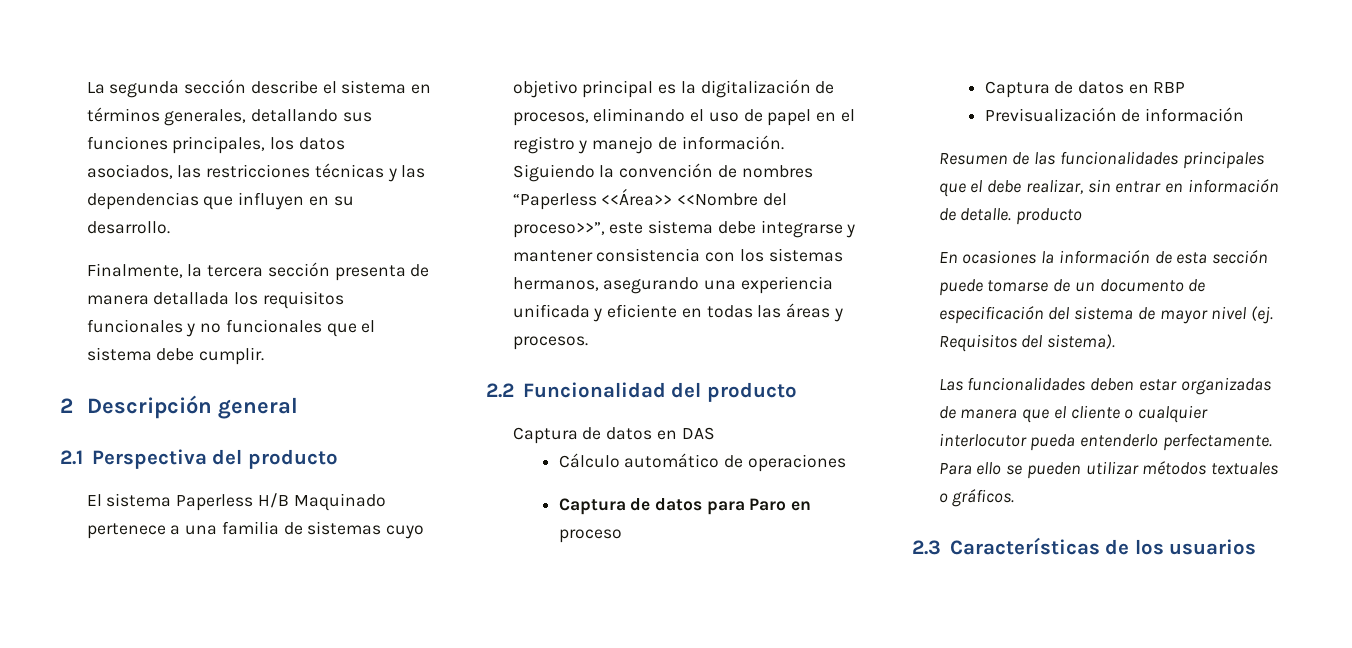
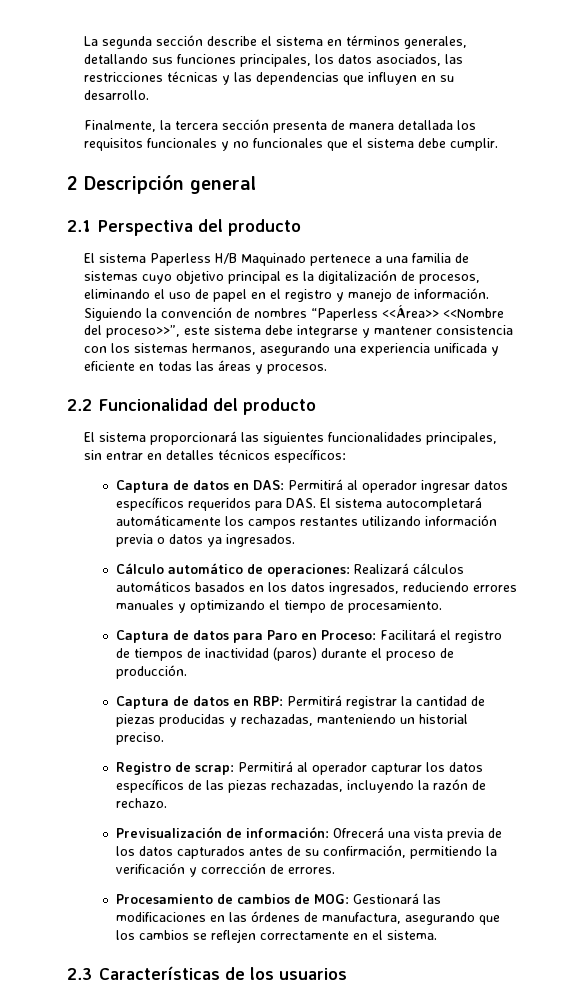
[512,427,715,444] [558,453,846,472] Captura de datos en DAS // Cálculo automático de operaciones -> [83,431,497,445] [83,449,346,463] [115,479,508,493] [115,497,482,511] [115,515,497,529] [115,534,295,547] [115,563,464,577] [115,581,517,595] [115,600,442,613] El sistema proporcionará las siguientes funcionalidades principales, sin entrar en detalles técnicos específicos: // Captura de datos en DAS: Permitirá al operador ingresar datos específicos requeridos para DAS. El sistema autocompletará automáticamente los campos restantes utilizando información previa o datos ya ingresados. // Cálculo automático de operaciones: Realizará cálculos automáticos basados en los datos ingresados, reduciendo errores manuales y optimizando el tiempo de procesamiento.
(812, 506) none -> [320,629,502,643] [115,647,382,661] Proceso: Facilitará el registro de tiempos de inactividad (paros) durante el
[984,81,1186,98] [984,107,1244,122] [938,151,1264,169] [938,179,1279,197] [938,208,1083,225] [938,250,1268,264] [938,279,1206,296] [938,306,1273,324] [938,334,1116,352] [938,377,1271,395] [938,405,1208,423] [938,433,1272,451] [938,461,1278,479] [938,489,1015,507] // Captura de datos en RBP // Previsualización de información // Resumen de las funcionalidades principales que el debe realizar, sin entrar en información de detalle. producto // En ocasiones la información de esta sección puede tomarse de un documento de especificación del sistema de mayor nivel (ej. Requisitos del sistema). // Las funcionalidades deben estar organizadas de manera que el cliente o cualquier interlocutor pueda entenderlo perfectamente. Para ello se pueden utilizar métodos textuales o gráficos. -> [439,648,454,658] [115,665,187,679] [115,695,485,709] [115,714,468,727] [115,732,164,745] [115,761,483,775] [115,779,486,793] [115,798,167,808] [115,827,502,841] [115,845,497,859] [115,863,335,877] [115,893,441,904] [115,911,500,925] [115,929,437,943] de producción. // Captura de datos en RBP: Permitirá registrar la cantidad de piezas producidas y rechazadas, manteniendo un historial preciso. // Registro de scrap: Permitirá al operador capturar los datos específicos de las piezas rechazadas, incluyendo la razón de rechazo. // Previsualización de información: Ofrecerá una vista previa de los datos capturados antes de su confirmación, permitiendo la verificación y corrección de errores. // Procesamiento de cambios de MOG: Gestionará las modificaciones en las órdenes de manufactura, asegurando que los cambios se reflejen correctamente en el sistema.

